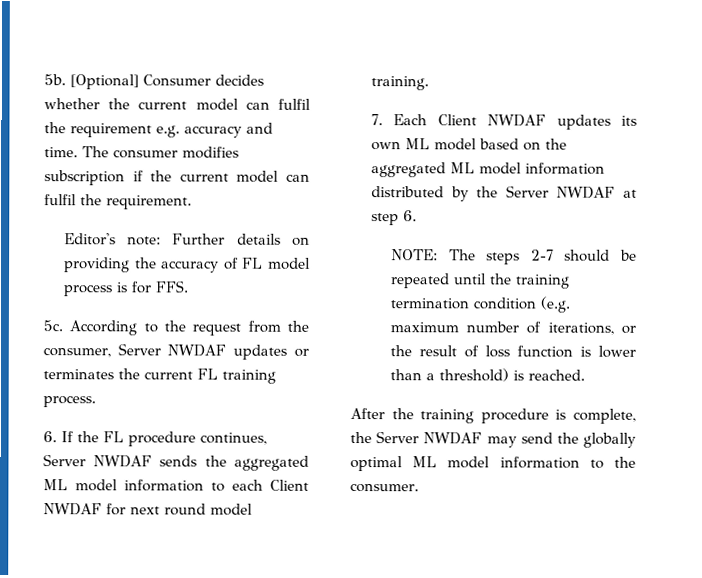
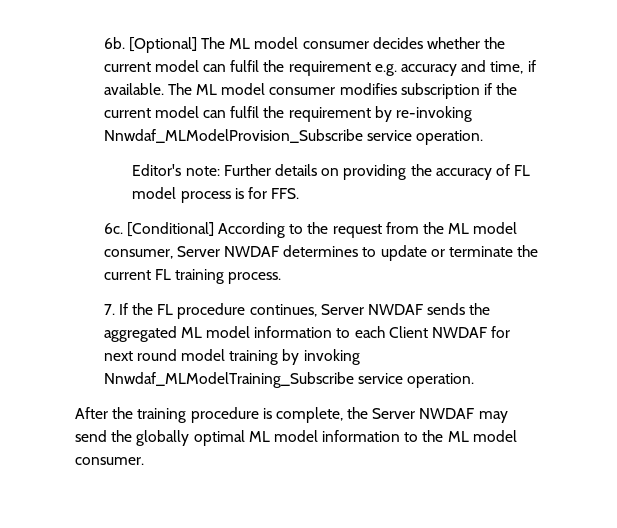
[43,74,211,90] 5b. [Optional] Consumer -> [103,37,369,53] 6b. [Optional] The ML model consumer
[43,146,109,158] time. The -> [490,60,536,74] [103,83,266,95] time, if available. The ML model
[105,195,192,210] requirement. -> [288,106,473,122] [103,129,484,145] requirement by re-invoking Nnwdaf_MLModelProvision_Subscribe service operation.
[42,320,63,332] 5c. -> [103,222,214,237] 6c. [Conditional]
(309, 326) none -> [448,222,518,234] ML model
[233,344,309,360] [42,369,114,380] updates or terminates -> [283,245,514,261] determines to update or terminate
[42,431,57,443] 6. -> [103,304,115,315] 7.
[370,76,429,91] [370,114,637,130] [370,138,567,151] [370,162,605,178] [370,185,637,202] [370,210,417,226] [390,249,637,265] [390,273,570,289] [389,296,570,313] [389,321,636,335] [389,345,636,358] [389,368,585,382] training. // 7. Each Client NWDAF updates its own ML model based on the aggregated ML model information distributed by the Server NWDAF at step 6. // NOTE: The steps 2-7 should be repeated until the training termination condition (e.g. maximum number of iterations, or the result of loss function is lower than a threshold) is reached. -> [229,349,360,365] [103,372,475,388] training by invoking Nnwdaf_MLModelTraining_Subscribe service operation.
(636, 462) none -> [447,430,517,442] ML model

